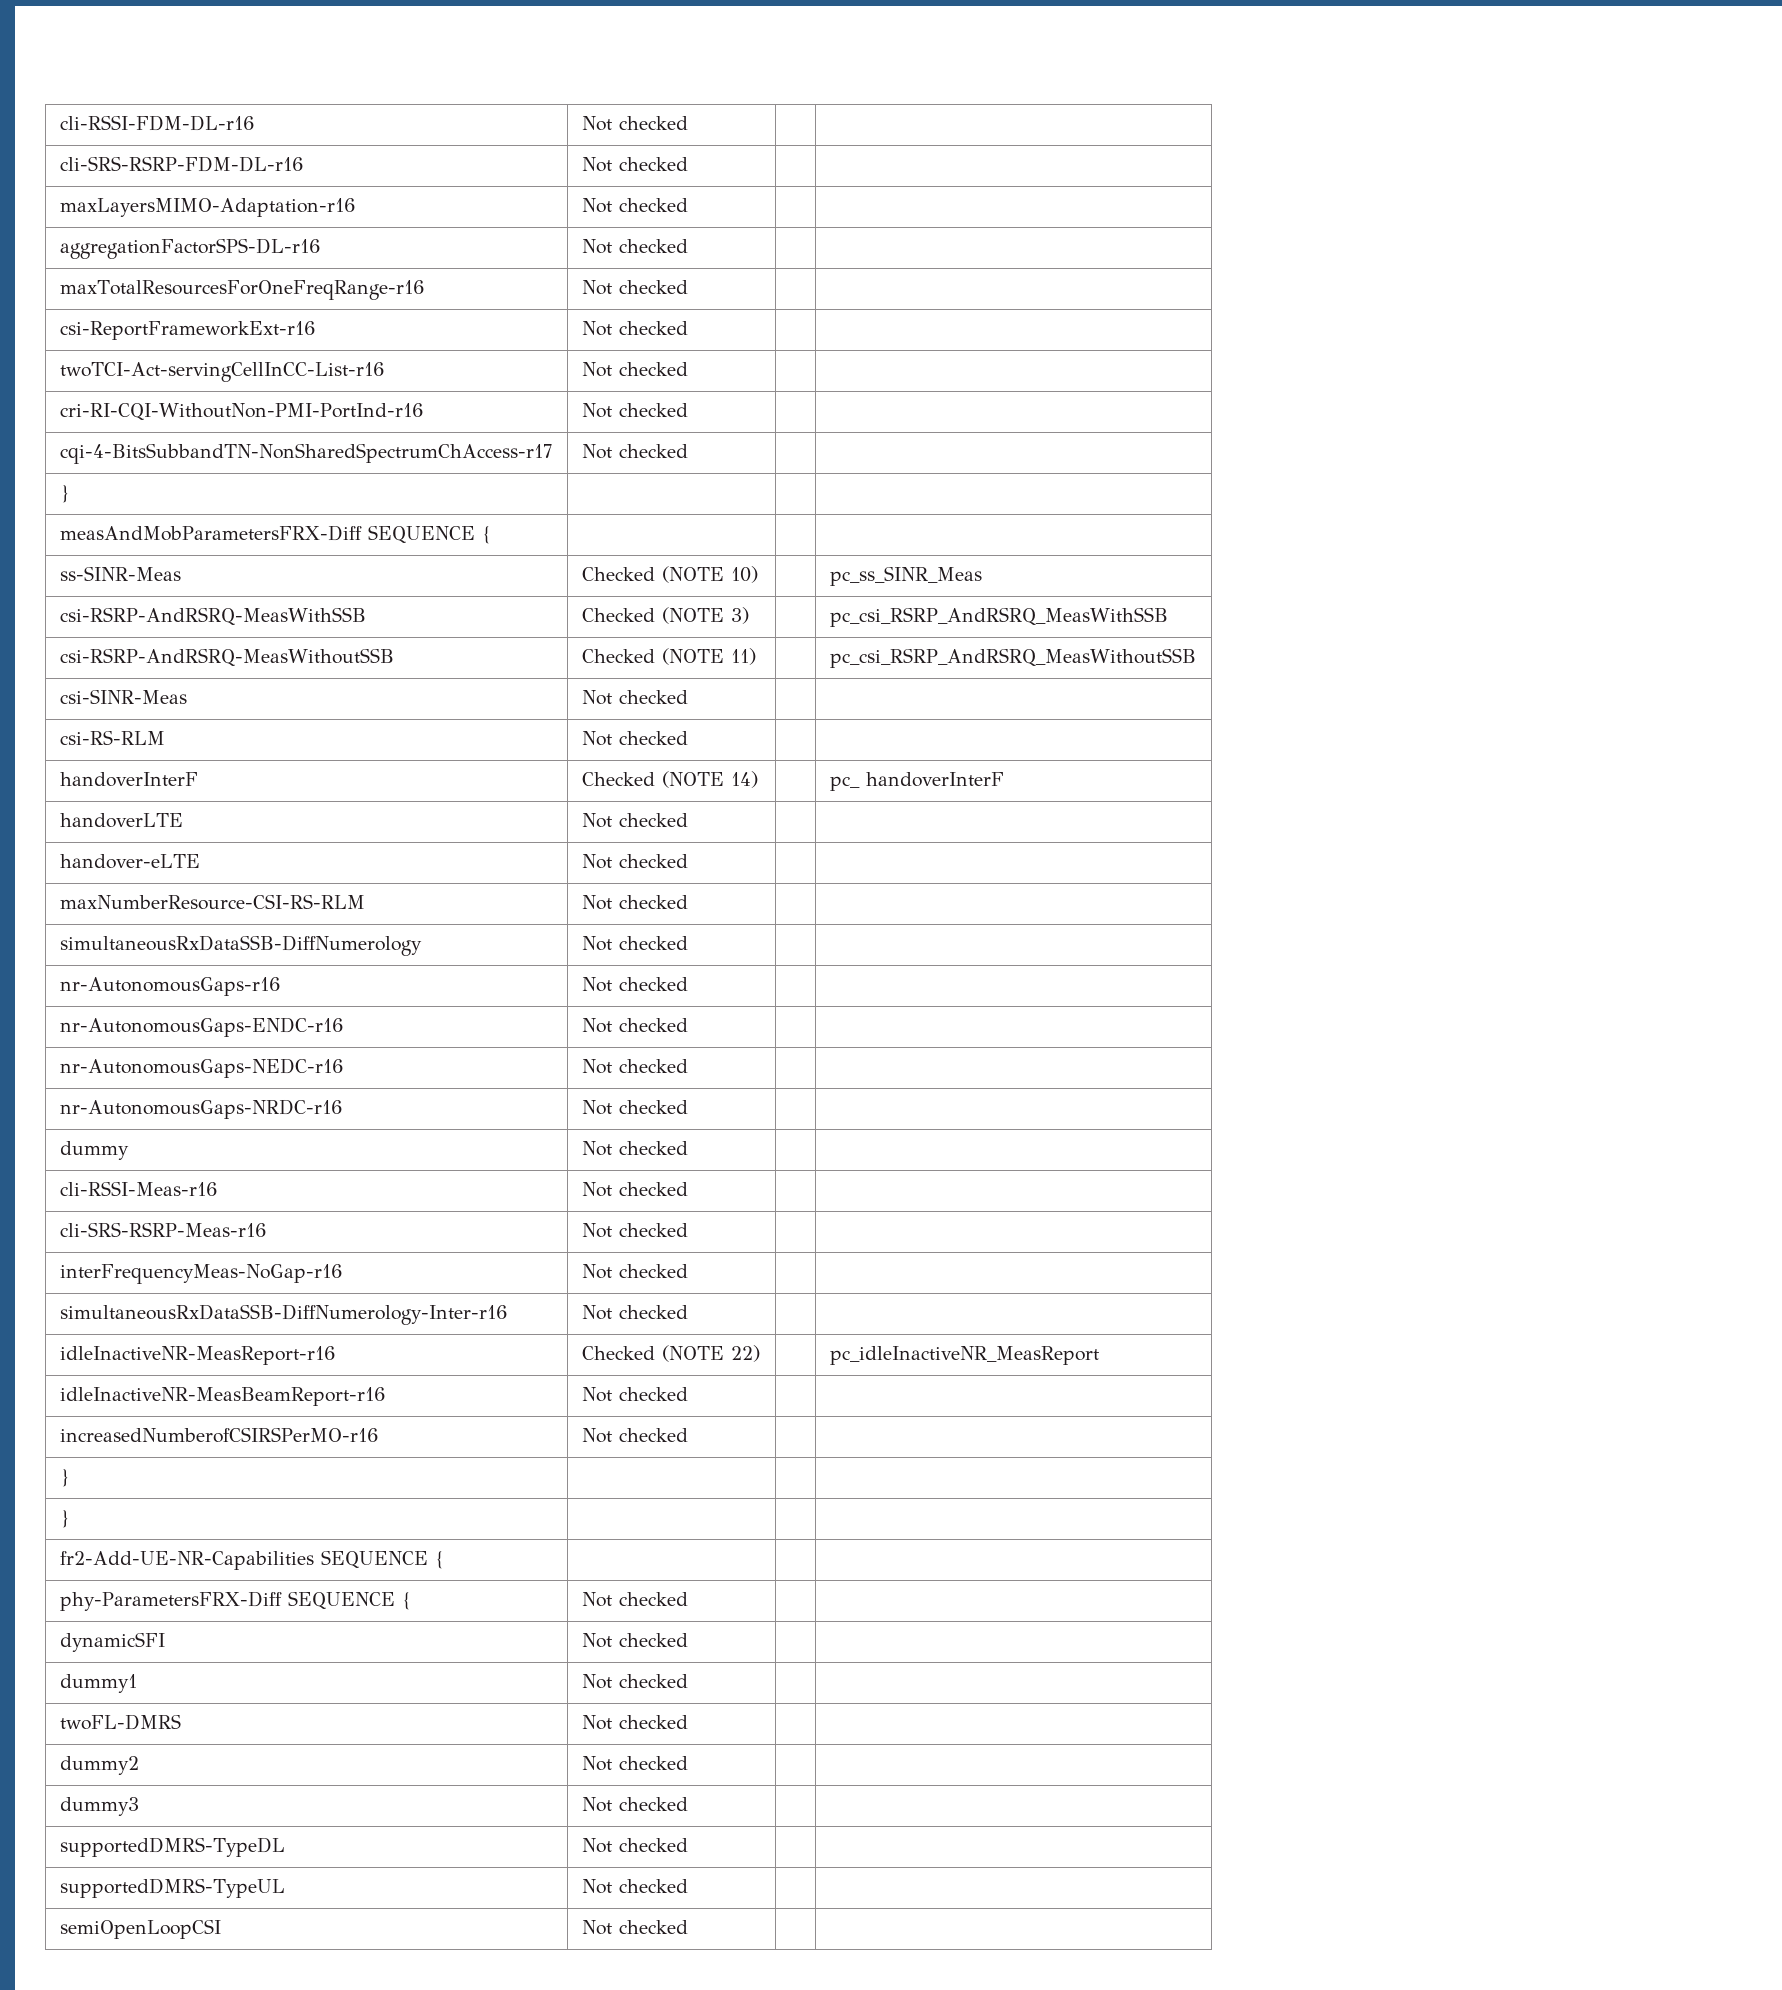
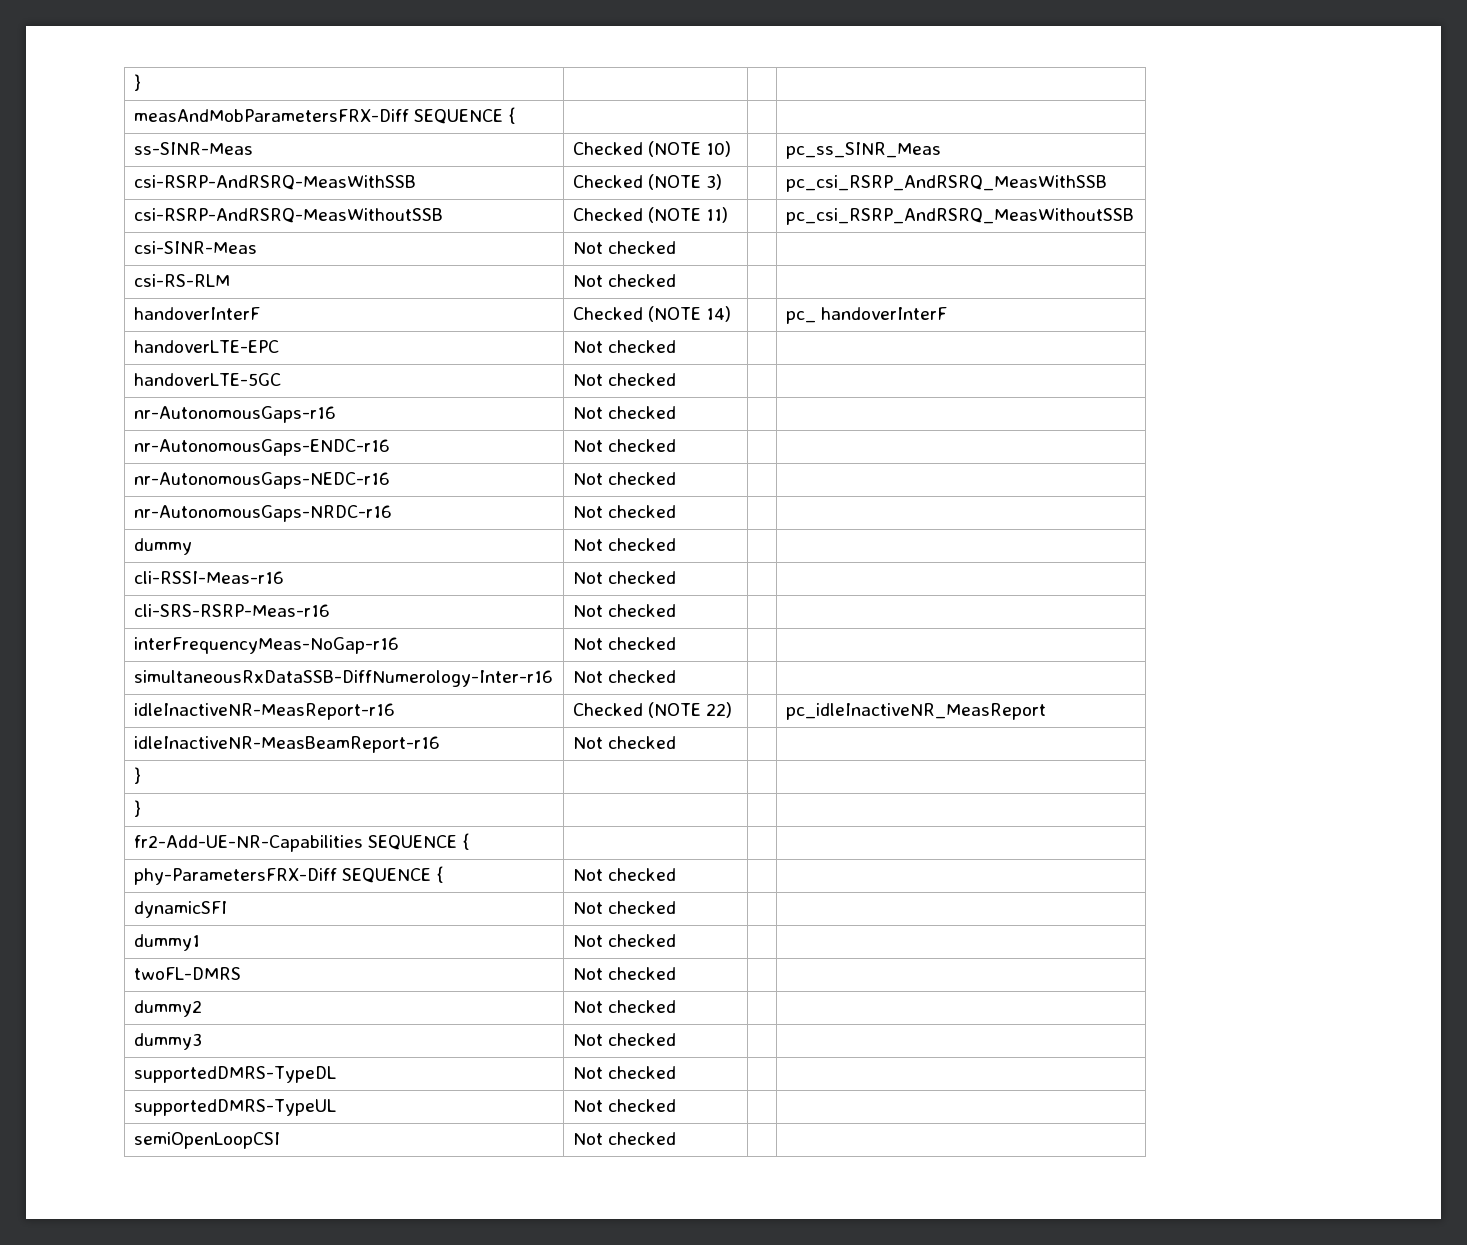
[59,115,254,131] [581,116,688,131] [59,156,303,172] [581,157,688,172] [59,198,355,217] [581,198,688,213] [59,238,320,259] [581,239,688,254] [59,280,424,300] [581,280,688,295] [59,321,315,340] [581,321,688,336] [59,362,384,382] [581,362,688,377] [59,403,423,421] [581,403,688,418] [59,443,552,464] [581,444,688,459] cli-RSSI-FDM-DL-r16 | Not checked | | // cli-SRS-RSRP-FDM-DL-r16 | Not checked | | // maxLayersMIMO-Adaptation-r16 | Not checked | | // aggregationFactorSPS-DL-r16 | Not checked | | // maxTotalResourcesForOneFreqRange-r16 | Not checked | | // csi-ReportFrameworkExt-r16 | Not checked | | // twoTCI-Act-servingCellInCC-List-r16 | Not checked | | // cri-RI-CQI-WithoutNon-PMI-PortInd-r16 | Not checked | | // cqi-4-BitsSubbandTN-NonSharedSpectrumChAccess-r17 | Not checked | | // -> (133, 82) none
[59,813,183,828] [581,813,688,828] [59,854,200,869] [581,854,688,869] [59,894,365,910] [581,895,688,910] [59,935,422,956] handoverLTE | Not checked | | // handover-eLTE | Not checked | | // maxNumberResource-CSI-RS-RLM | Not checked | | // simultaneousRxDataSSB-DiffNumerology -> [133,340,279,353] [572,340,677,353] [133,373,281,386] handoverLTE-EPC | Not checked | | // handoverLTE-5GC
[59,1427,378,1443] [581,1428,688,1443] // increasedNumberofCSIRSPerMO-r16 | Not checked | | -> (677, 742) none

